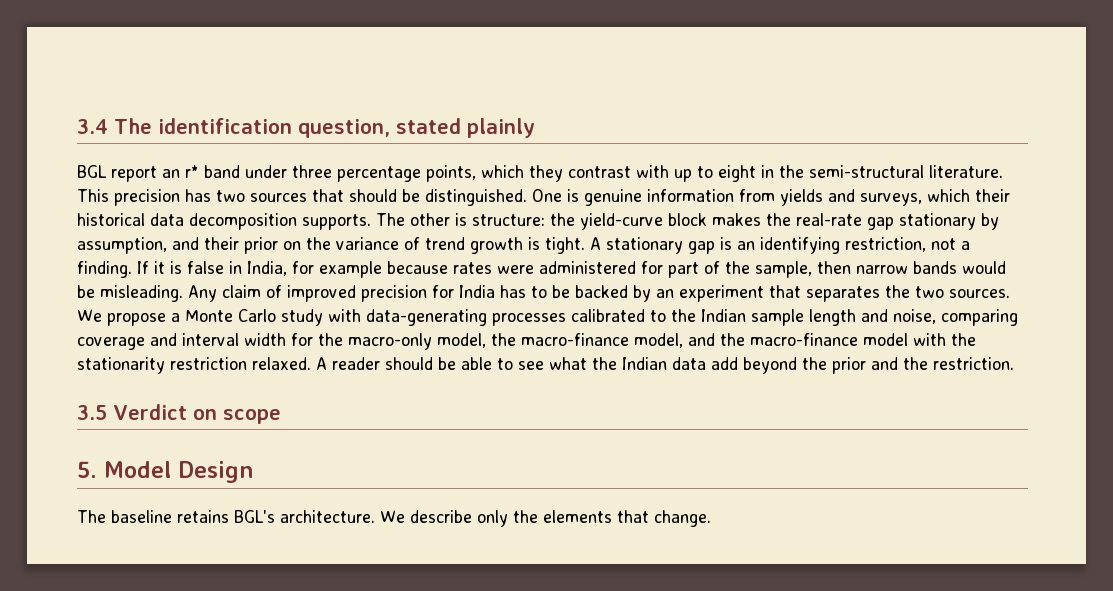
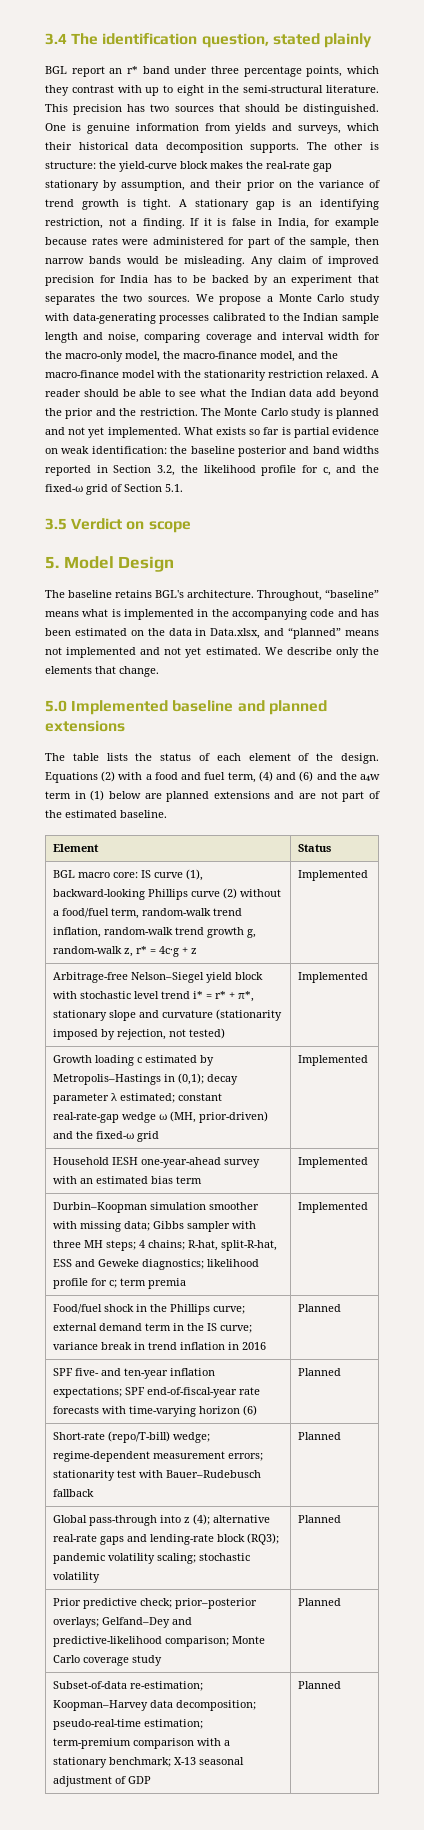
(1014, 363) none -> [201,408,379,419] [45,427,379,438] [45,446,379,457] [45,465,379,476] [45,484,183,495] The Monte Carlo study is planned and not yet implemented. What exists so far is partial evidence on weak identification: the baseline posterior and band widths reported in Section 3.2, the likelihood profile for c, and the fixed-ω grid of Section 5.1.
(375, 516) none -> [257,589,379,601] [45,609,379,620] [45,627,379,639] [45,647,261,658] Throughout, “baseline” means what is implemented in the accompanying code and has been estimated on the data in Data.xlsx, and “planned” means not implemented and not yet estimated.
(711, 518) none -> [45,700,327,715] [45,720,125,732] [45,753,380,764] [45,771,380,783] [45,790,380,802] [45,810,167,818] [53,844,100,852] [298,844,332,852] [53,869,204,881] [53,888,282,900] [53,908,243,919] [53,927,257,938] [53,946,198,957] [298,870,369,881] [53,972,264,983] [53,991,255,1002] [53,1009,283,1021] [53,1028,226,1040] [298,972,369,983] [53,1055,215,1066] [53,1073,239,1085] [53,1093,223,1104] [53,1111,269,1123] [53,1131,160,1142] [298,1055,369,1066] [53,1157,261,1168] [53,1176,203,1184] [298,1157,369,1168] [53,1202,260,1213] [53,1221,257,1232] [53,1240,278,1251] [53,1259,260,1270] [53,1278,187,1289] [298,1202,369,1213] [53,1304,246,1315] [53,1323,253,1333] [53,1342,267,1350] [298,1304,342,1312] [53,1368,216,1379] [53,1387,261,1398] [53,1405,258,1417] [298,1368,342,1376] [53,1431,211,1443] [53,1451,264,1462] [53,1470,262,1481] [53,1489,95,1497] [298,1432,342,1440] [53,1514,271,1526] [53,1533,280,1545] [53,1553,251,1564] [53,1572,101,1583] [298,1515,342,1523] [53,1598,258,1609] [53,1617,193,1628] [53,1636,266,1647] [53,1655,163,1666] [298,1598,342,1606] [53,1681,204,1691] [53,1700,257,1711] [53,1719,204,1730] [53,1738,231,1749] [53,1757,245,1768] [53,1776,152,1787] [298,1681,342,1689] // 5.0 Implemented baseline and planned extensions // The table lists the status of each element of the design. Equations (2) with a food and fuel term, (4) and (6) and the a₄w term in (1) below are planned extensions and are not part of the estimated baseline. // Element | Status // BGL macro core: IS curve (1), backward-looking Phillips curve (2) without a food/fuel term, random-walk trend inflation, random-walk trend growth g, random-walk z, r* = 4c·g + z | Implemented // Arbitrage-free Nelson–Siegel yield block with stochastic level trend i* = r* + π*, stationary slope and curvature (stationarity imposed by rejection, not tested) | Implemented // Growth loading c estimated by Metropolis–Hastings in (0,1); decay parameter λ estimated; constant real-rate-gap wedge ω (MH, prior-driven) and the fixed-ω grid | Implemented // Household IESH one-year-ahead survey with an estimated bias term | Implemented // Durbin–Koopman simulation smoother with missing data; Gibbs sampler with three MH steps; 4 chains; R-hat, split-R-hat, ESS and Geweke diagnostics; likelihood profile for c; term premia | Implemented // Food/fuel shock in the Phillips curve; external demand term in the IS curve; variance break in trend inflation in 2016 | Planned // SPF five- and ten-year inflation expectations; SPF end-of-fiscal-year rate forecasts with time-varying horizon (6) | Planned // Short-rate (repo/T-bill) wedge; regime-dependent measurement errors; stationarity test with Bauer–Rudebusch fallback | Planned // Global pass-through into z (4); alternative real-rate gaps and lending-rate block (RQ3); pandemic volatility scaling; stochastic volatility | Planned // Prior predictive check; prior–posterior overlays; Gelfand–Dey and predictive-likelihood comparison; Monte Carlo coverage study | Planned // Subset-of-data re-estimation; Koopman–Harvey data decomposition; pseudo-real-time estimation; term-premium comparison with a stationary benchmark; X-13 seasonal adjustment of GDP | Planned

